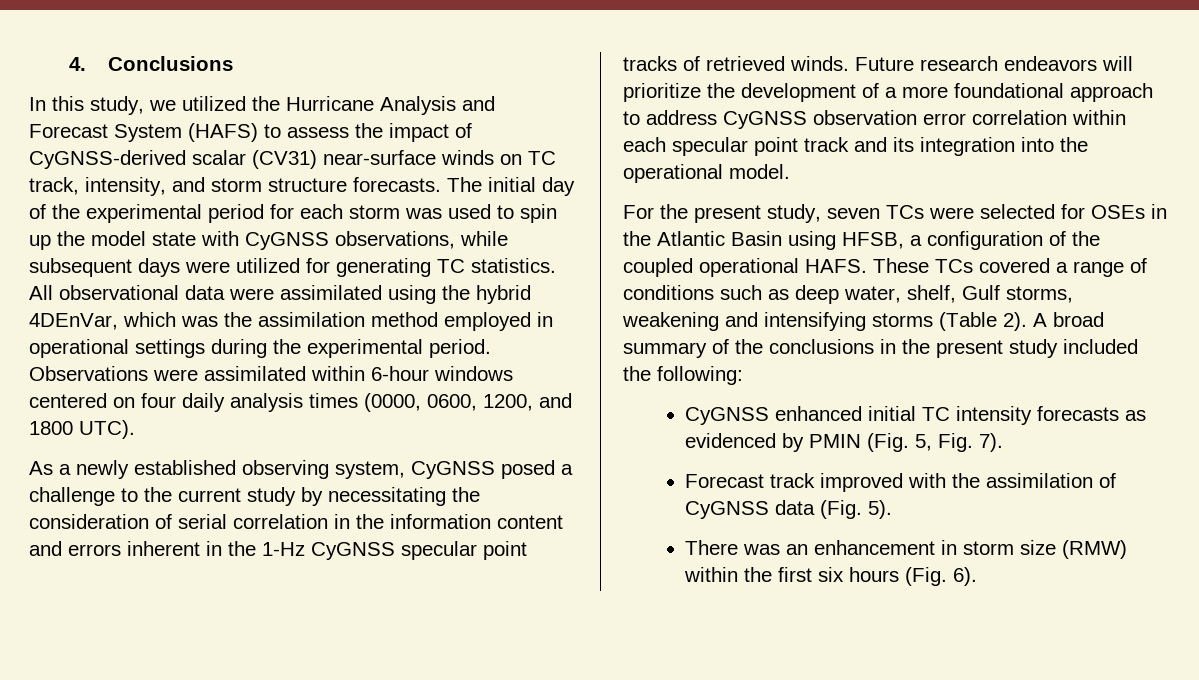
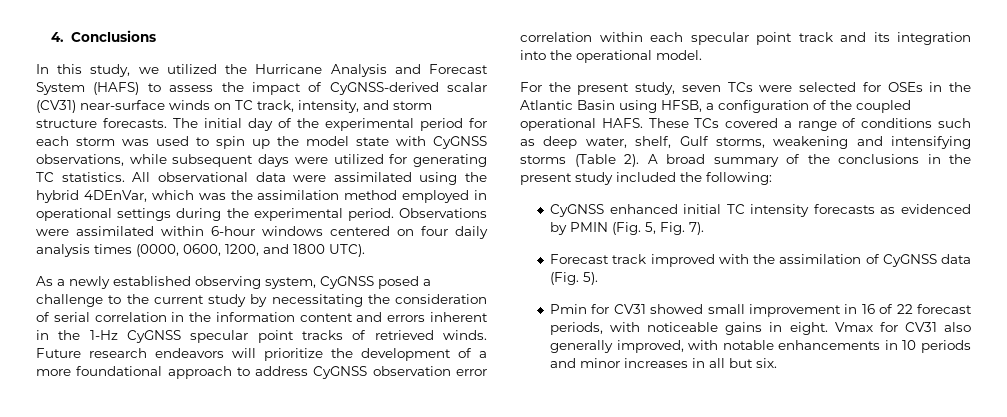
[685,540,1128,559] [684,567,978,586] There was an enhancement in storm size (RMW) within the first six hours (Fig. 6). -> [550,304,972,317] [550,322,971,335] [550,340,971,353] [550,358,778,368] Pmin for CV31 showed small improvement in 16 of 22 forecast periods, with noticeable gains in eight. Vmax for CV31 also generally improved, with notable enhancements in 10 periods and minor increases in all but six.

